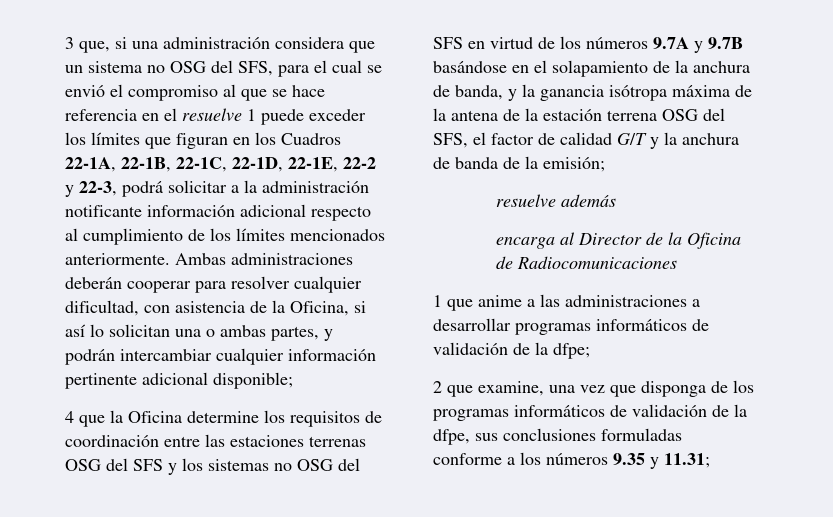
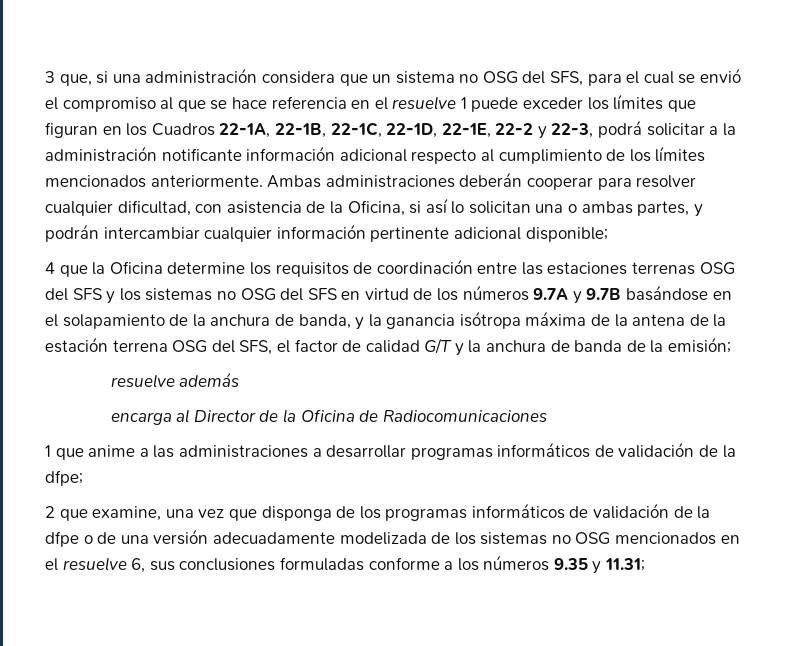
[433,429,470,445] dfpe, -> [45,529,740,547] [45,557,146,573] dfpe o de una versión adecuadamente modelizada de los sistemas no OSG mencionados en el resuelve 6,

